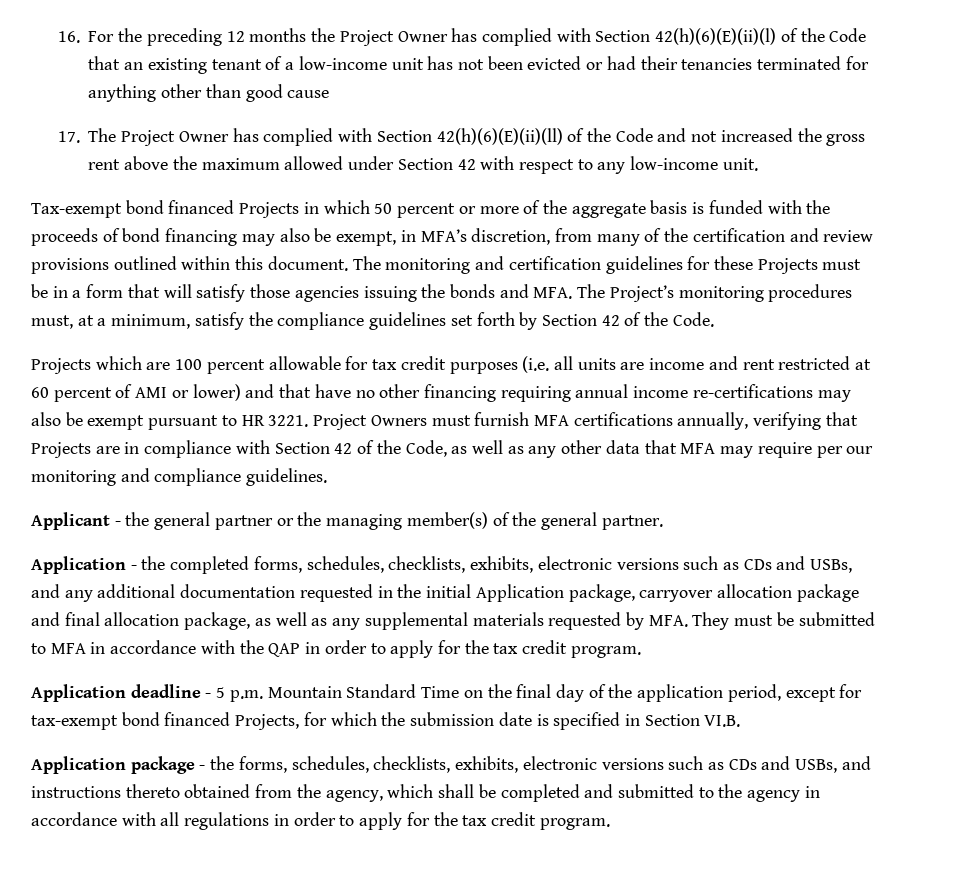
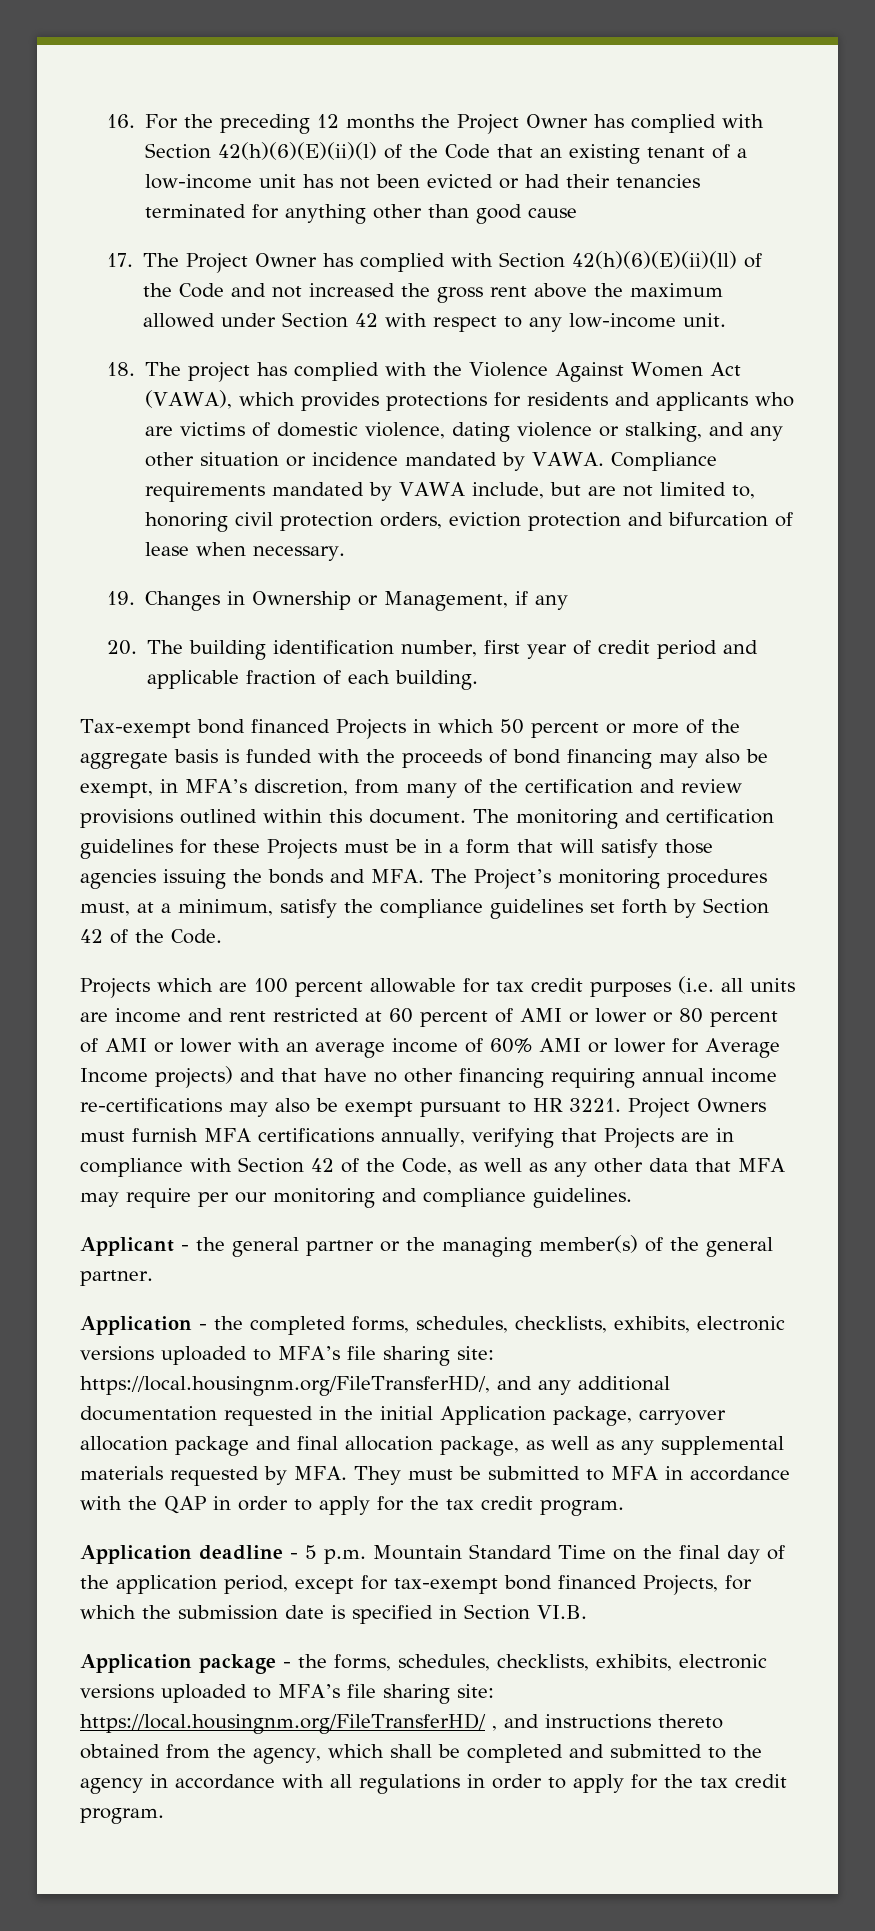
(758, 164) none -> [106,362,741,382] [144,390,794,411] [144,422,783,442] [144,452,717,471] [144,482,755,502] [144,512,793,532] [144,542,345,561] [106,591,568,611] [106,640,758,660] [146,670,478,690] // 18. The project has complied with the Violence Against Women Act (VAWA), which provides protections for residents and applicants who are victims of domestic violence, dating violence or stalking, and any other situation or incidence mandated by VAWA. Compliance requirements mandated by VAWA include, but are not limited to, honoring civil protection orders, eviction protection and bifurcation of lease when necessary. // 19. Changes in Ownership or Management, if any // 20. The building identification number, first year of credit period and applicable fraction of each building.
[192,384,241,401] lower) -> [595,1008,778,1027] [80,1038,780,1058] [80,1066,233,1088] lower or 80 percent of AMI or lower with an average income of 60% AMI or lower for Average Income projects)
[683,556,853,573] such as CDs and USBs, -> [161,1346,494,1366] [80,1375,490,1396] uploaded to MFA’s file sharing site: https://local.housingnm.org/FileTransferHD/,
[668,756,838,773] such as CDs and USBs, -> [161,1684,494,1704] [80,1713,497,1734] uploaded to MFA’s file sharing site: https://local.housingnm.org/FileTransferHD/ ,

